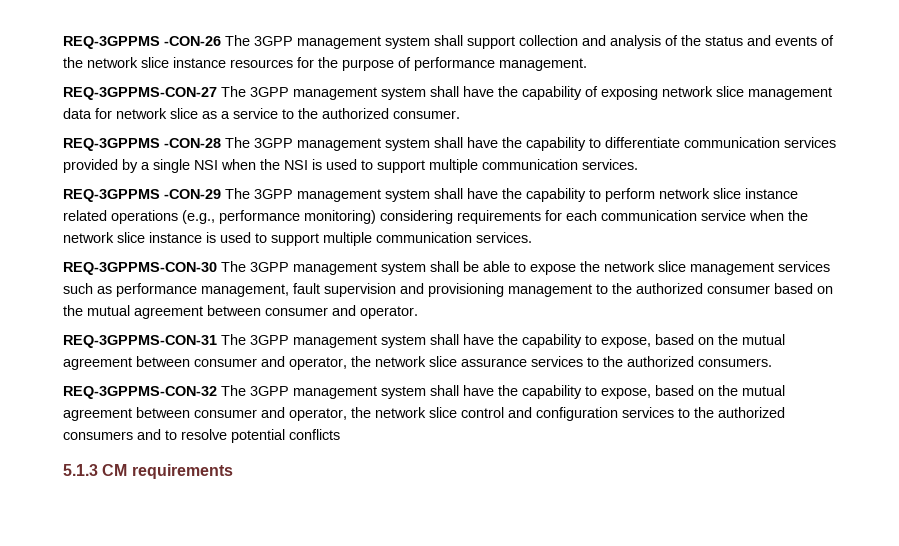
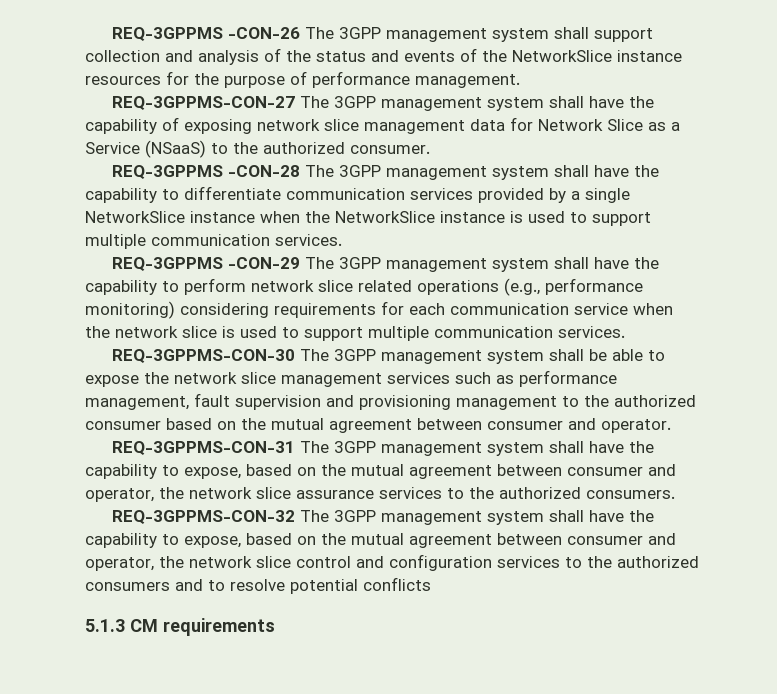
[87,57,169,68] network slice -> [512,50,612,62] NetworkSlice
[116,108,278,119] network slice as a service -> [538,119,680,131] [85,140,206,158] Network Slice as a Service (NSaaS)
[194,159,308,170] NSI when the NSI -> [85,211,505,223] NetworkSlice instance when the NetworkSlice instance
[745,188,798,199] instance -> (353, 286) none
[149,232,202,243] instance -> (217, 332) none

